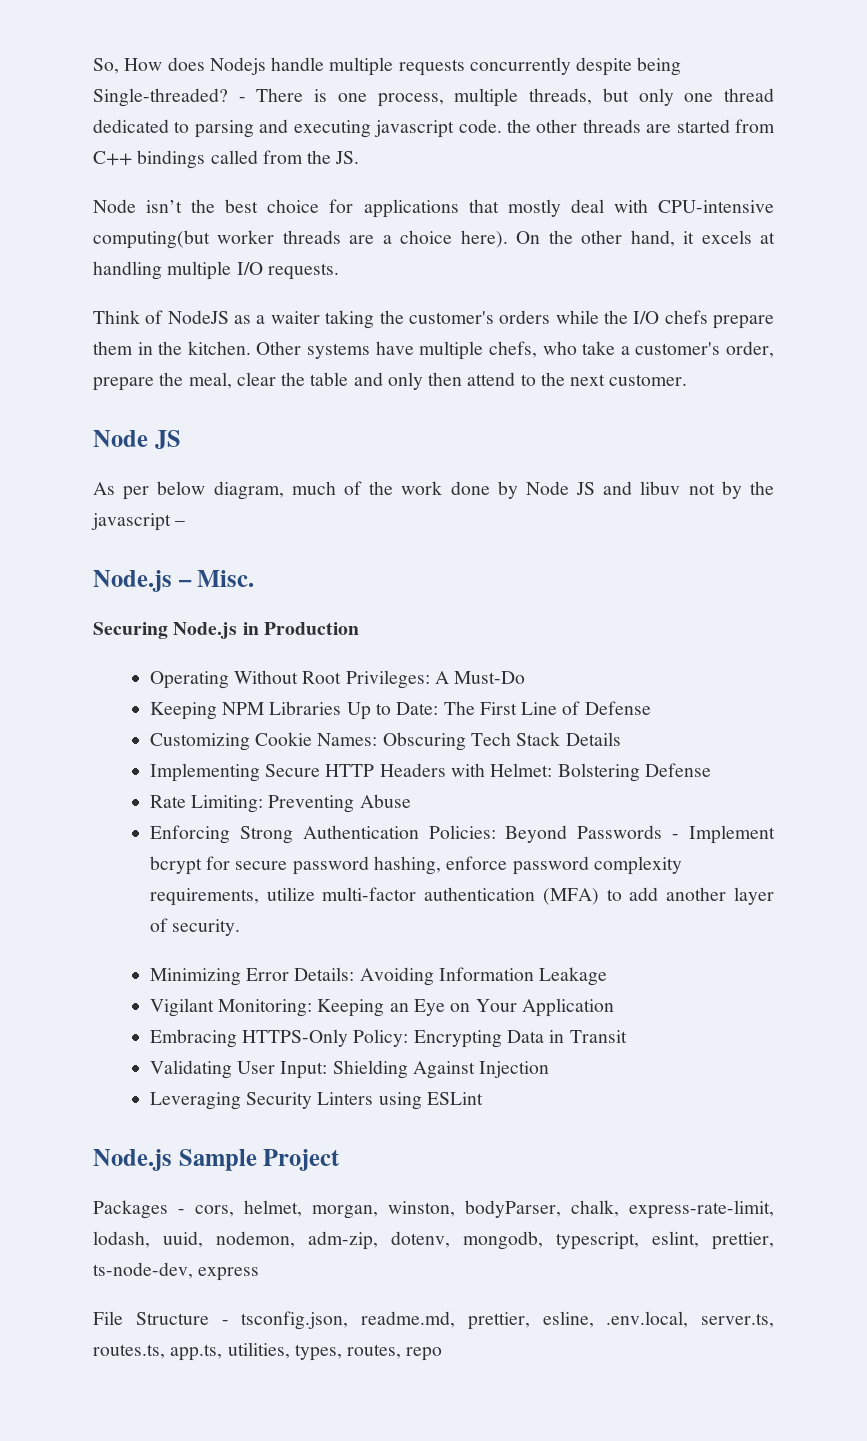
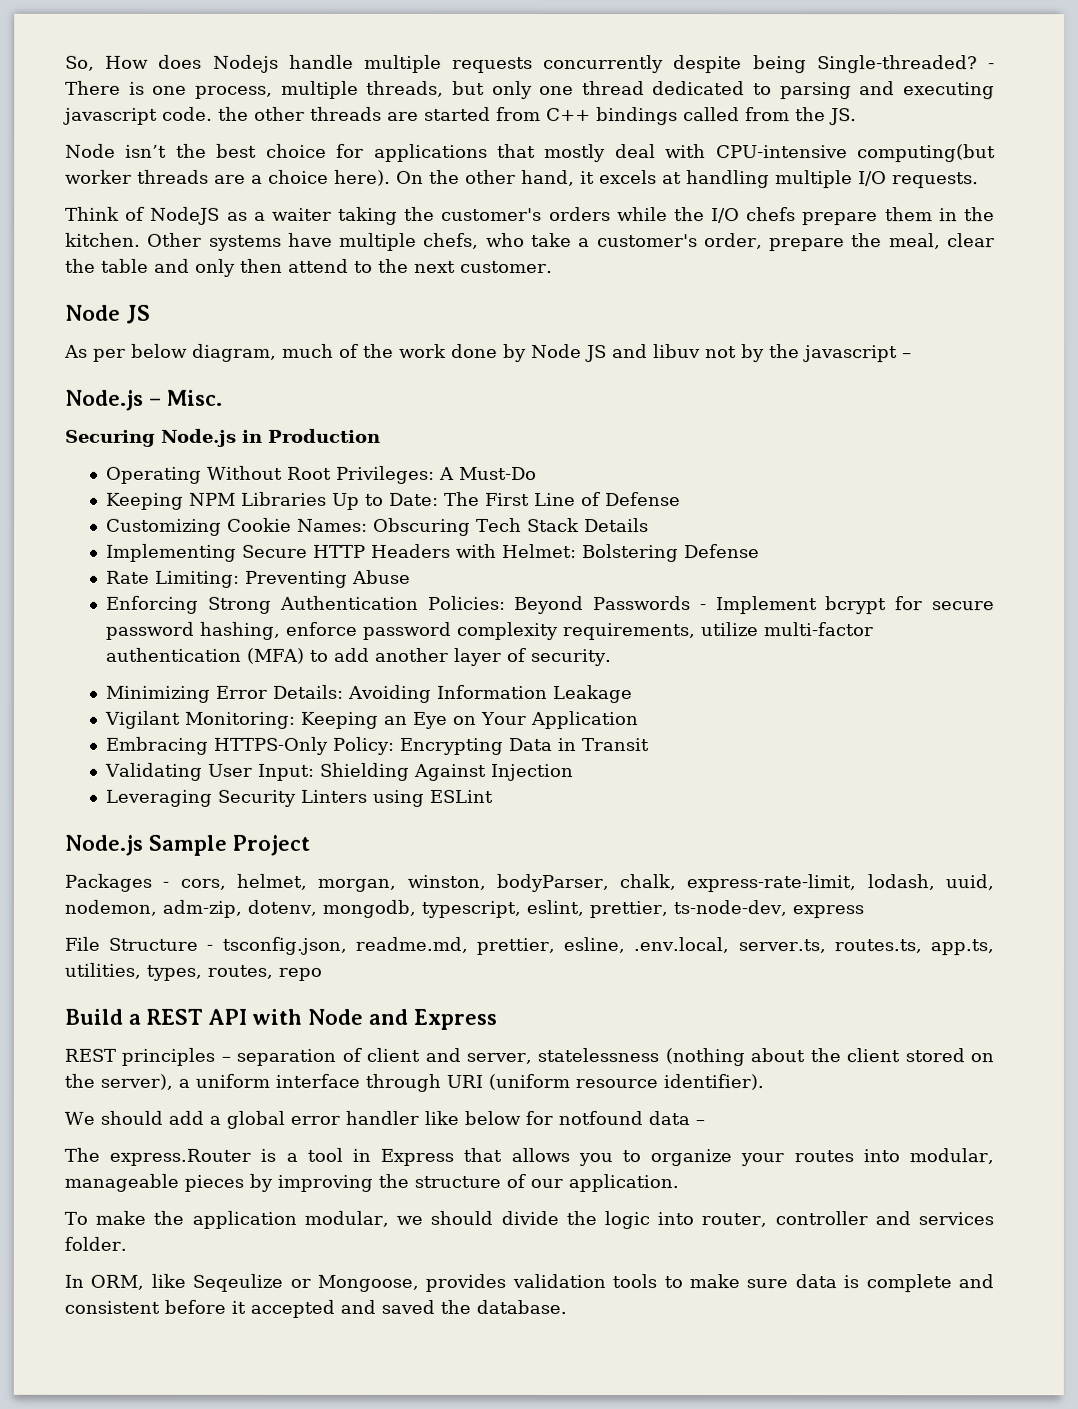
(443, 1354) none -> [64,1008,497,1030] [64,1047,994,1067] [64,1073,764,1092] [64,1110,705,1129] [64,1147,995,1167] [64,1173,679,1193] [64,1210,995,1230] [64,1236,127,1251] [64,1273,994,1293] [64,1299,567,1318] // Build a REST API with Node and Express // REST principles – separation of client and server, statelessness (nothing about the client stored on the server), a uniform interface through URI (uniform resource identifier). // We should add a global error handler like below for notfound data – // The express.Router is a tool in Express that allows you to organize your routes into modular, manageable pieces by improving the structure of our application. // To make the application modular, we should divide the logic into router, controller and services folder. // In ORM, like Seqeulize or Mongoose, provides validation tools to make sure data is complete and consistent before it accepted and saved the database.

